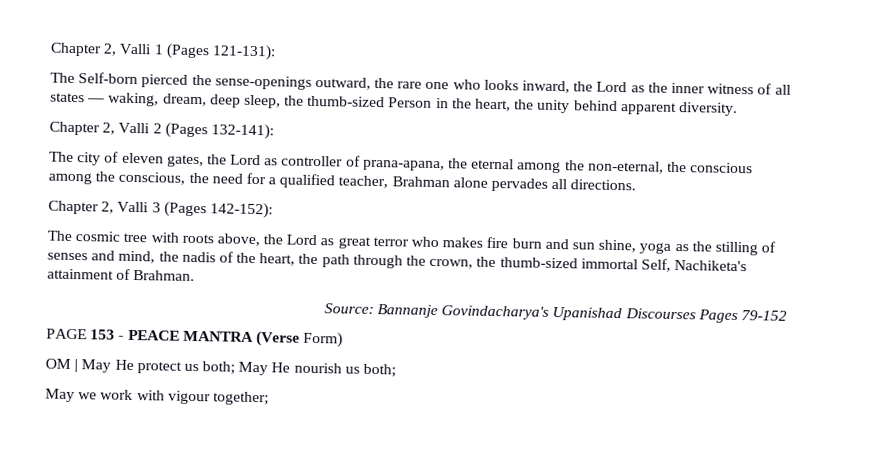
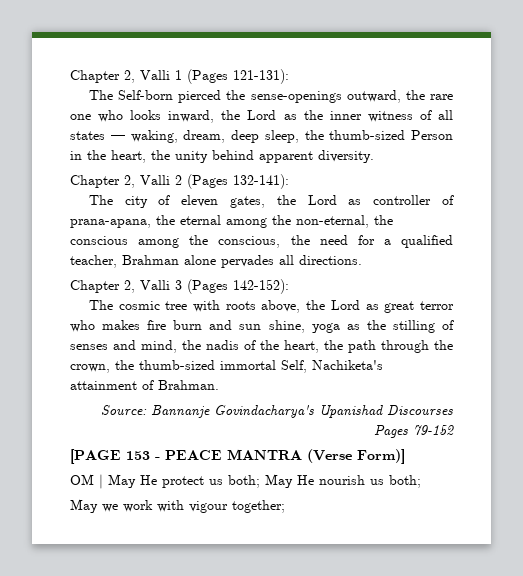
[46,328,87,340] PAGE -> [70,449,121,464] [PAGE
[303,331,344,348] Form) -> [357,449,405,464] Form)]

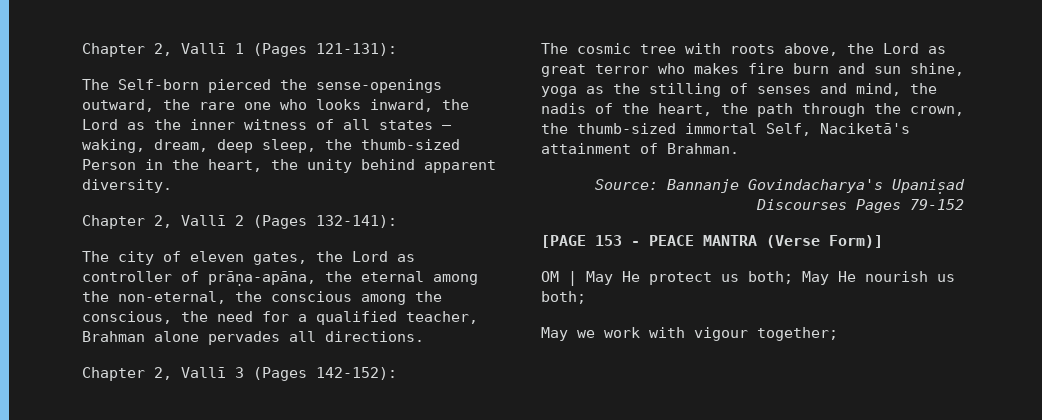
[70,70,170,83] Chapter 2, Valli -> [82,43,226,57] Chapter 2, Vallī
[140,175,170,185] Valli -> [181,215,226,226] Vallī
[70,219,151,228] prana-apana, -> [208,271,316,286] prāṇa-apāna,
[140,280,170,290] Valli -> [181,367,226,378] Vallī
[312,360,383,370] Nachiketa's -> [820,123,910,134] Naciketā's
[319,405,383,418] Upanishad -> [892,179,965,194] Upaniṣad

